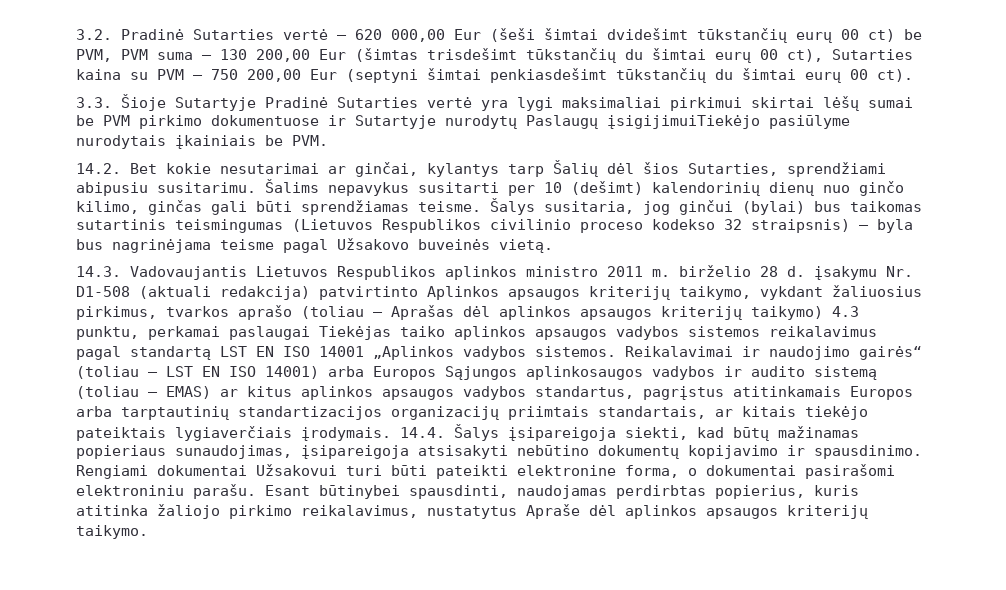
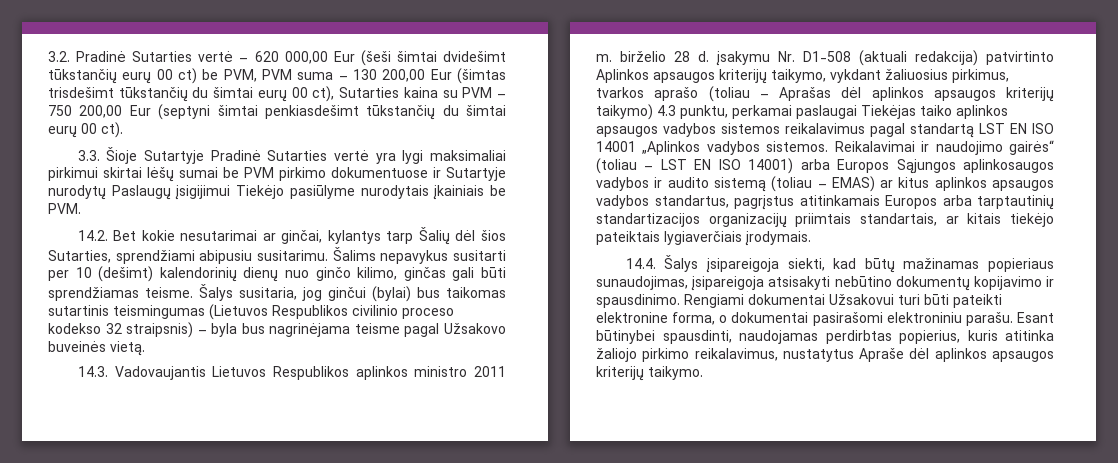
[607,115,760,129] įsigijimuiTiekėjo -> [175,185,285,200] įsigijimui Tiekėjo
(391, 434) none -> (811, 238) //

